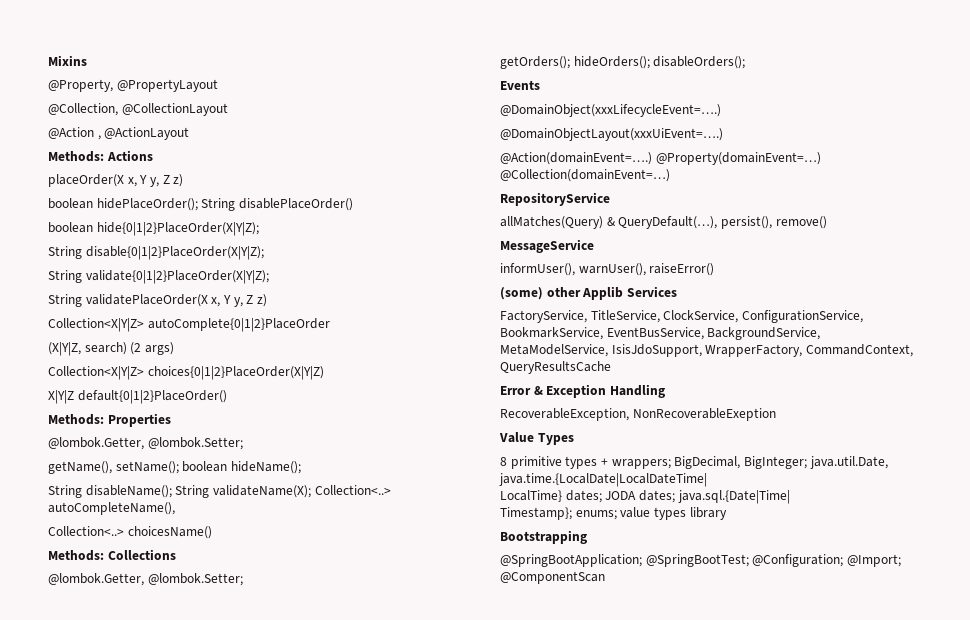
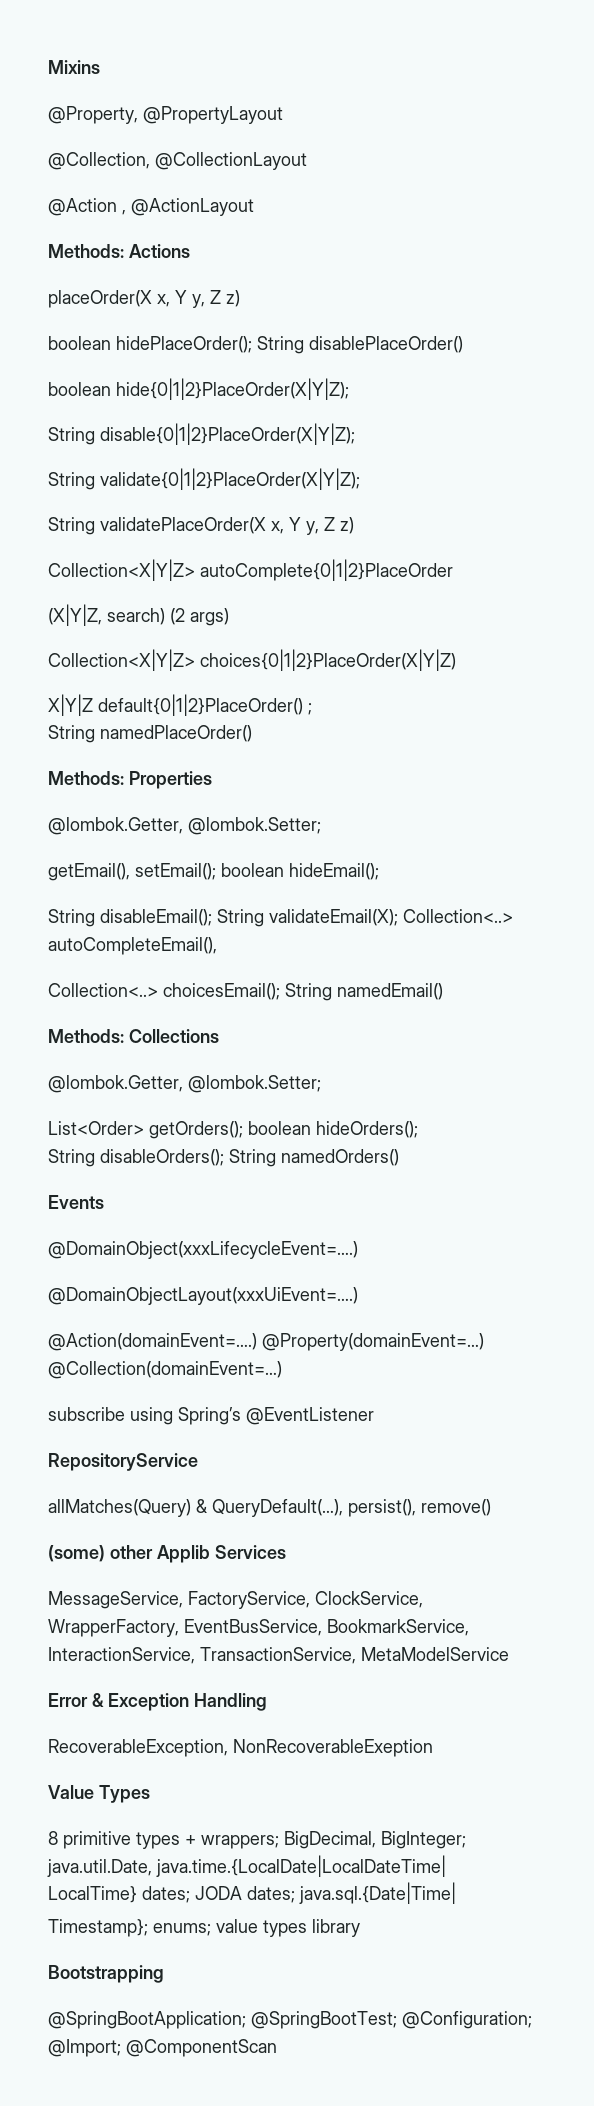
(227, 397) none -> [308,703,312,715] [48,725,252,743] ; // String namedPlaceOrder()
[48,461,301,474] [48,485,391,498] [48,502,175,515] [48,526,212,539] getName(), setName(); boolean hideName(); // String disableName(); String validateName(X); Collection<..> autoCompleteName(), // Collection<..> choicesName() -> [48,863,379,881] [48,909,513,927] [48,937,217,955] [48,983,443,1001] getEmail(), setEmail(); boolean hideEmail(); // String disableEmail(); String validateEmail(X); Collection<..> autoCompleteEmail(), // Collection<..> choicesEmail(); String namedEmail()
[500,56,570,69] getOrders(); -> [48,1121,311,1139] List<Order> getOrders(); boolean
(650, 62) none -> [48,1149,95,1167] // String
(746, 62) none -> [229,1149,399,1167] String namedOrders()
(670, 175) none -> [48,1407,374,1425] // subscribe using Spring’s @EventListener
[500,239,594,253] [500,263,715,276] // MessageService // informUser(), warnUser(), raiseError() -> (491, 1507) none
[500,310,863,323] [500,327,821,340] [500,344,913,357] [500,361,611,374] FactoryService, TitleService, ClockService, ConfigurationService, BookmarkService, EventBusService, BackgroundService, MetaModelService, IsisJdoSupport, WrapperFactory, CommandContext, QueryResultsCache -> [48,1591,423,1609] [48,1619,469,1637] [48,1647,509,1664] MessageService, FactoryService, ClockService, WrapperFactory, EventBusService, BookmarkService, InteractionService, TransactionService, MetaModelService

